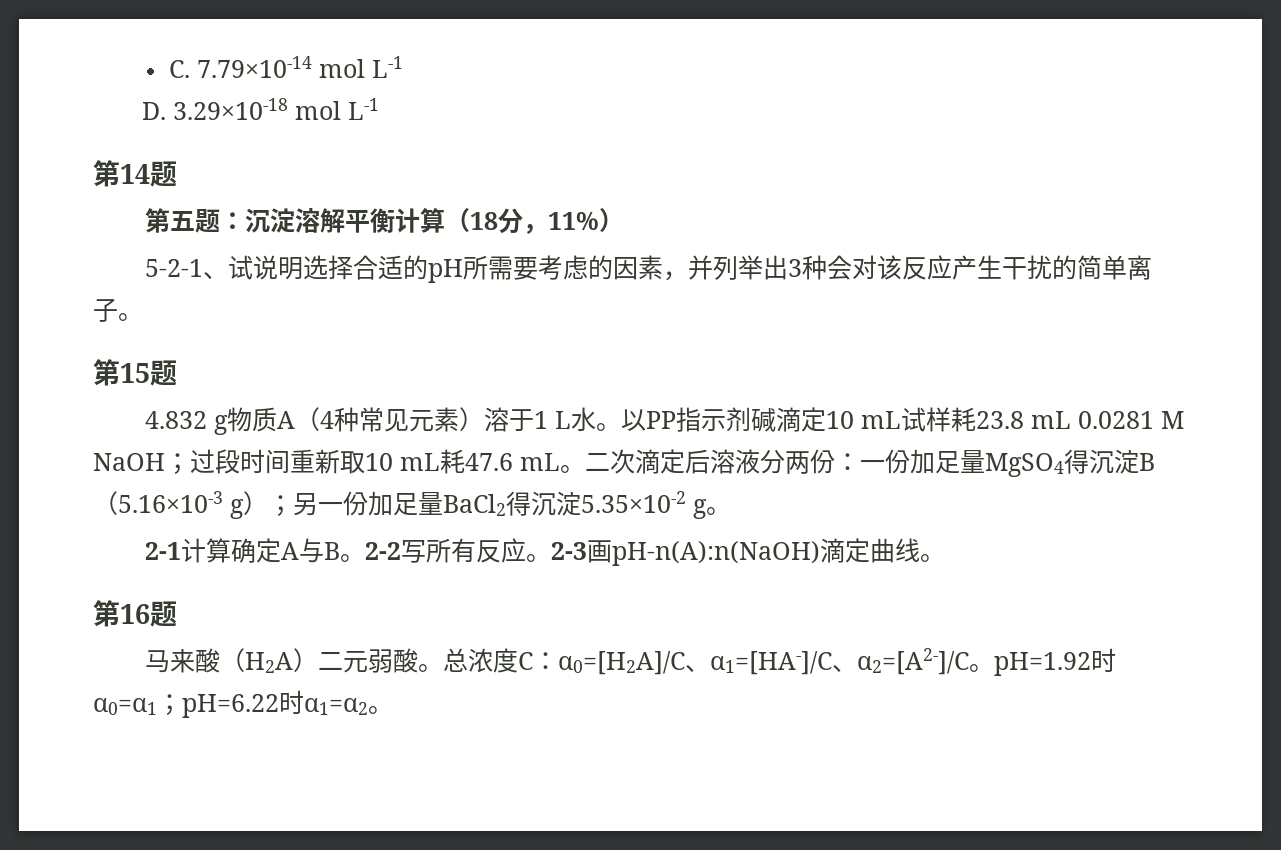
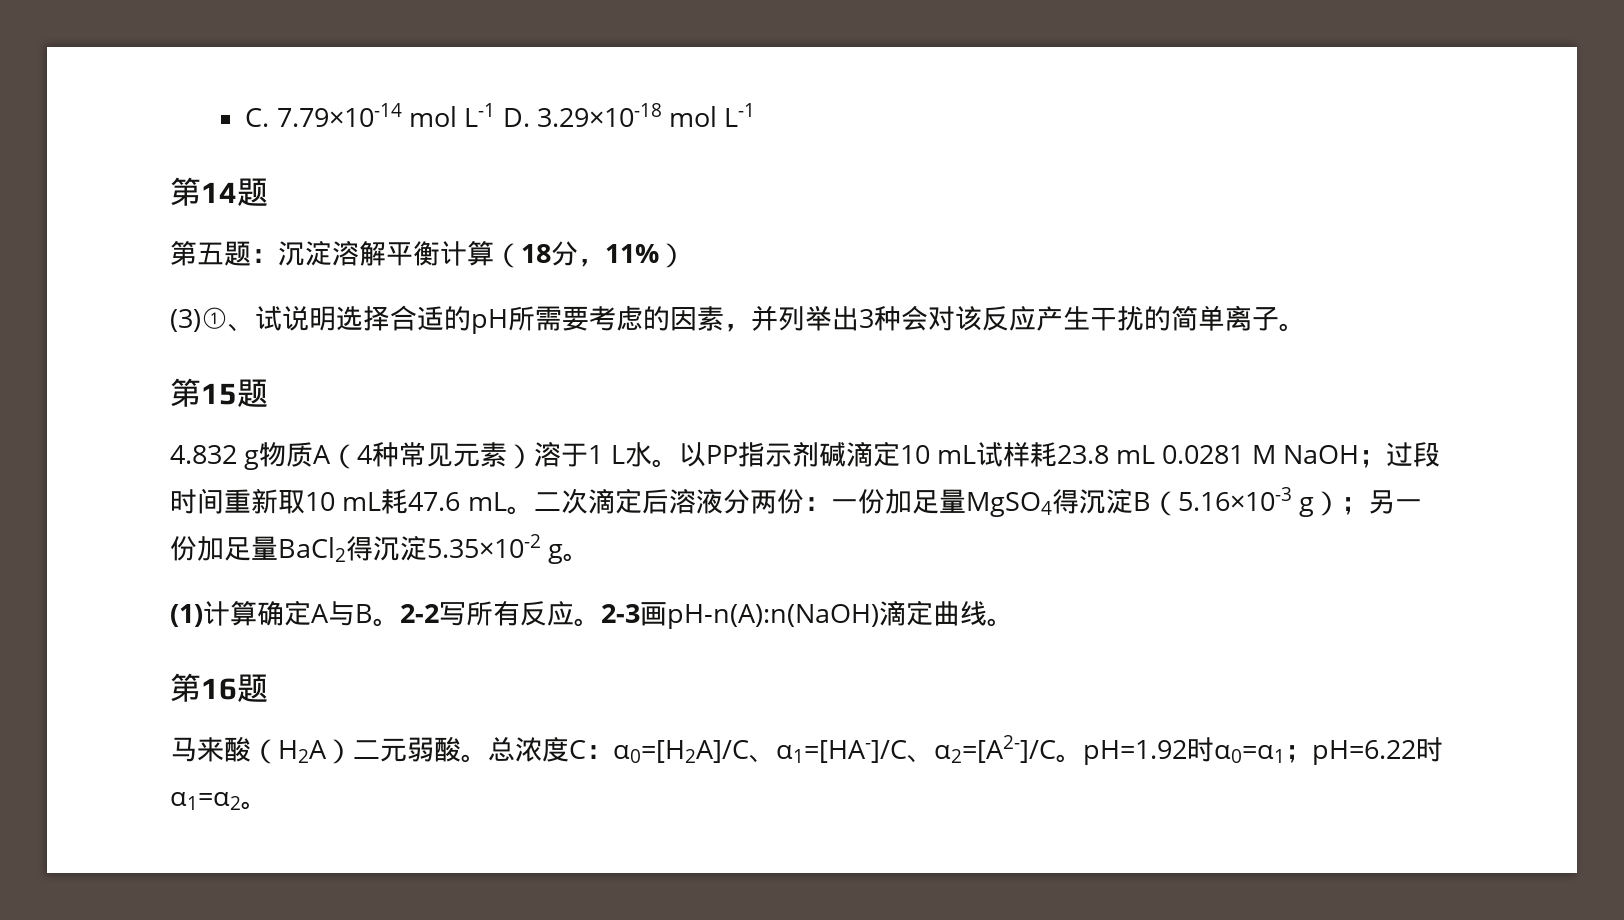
(404, 67) // -> (496, 115) none
[145,259,204,277] 5-2-1 -> [170,307,228,332] (3)①
[145,542,182,560] 2-1 -> [170,604,203,627] (1)

